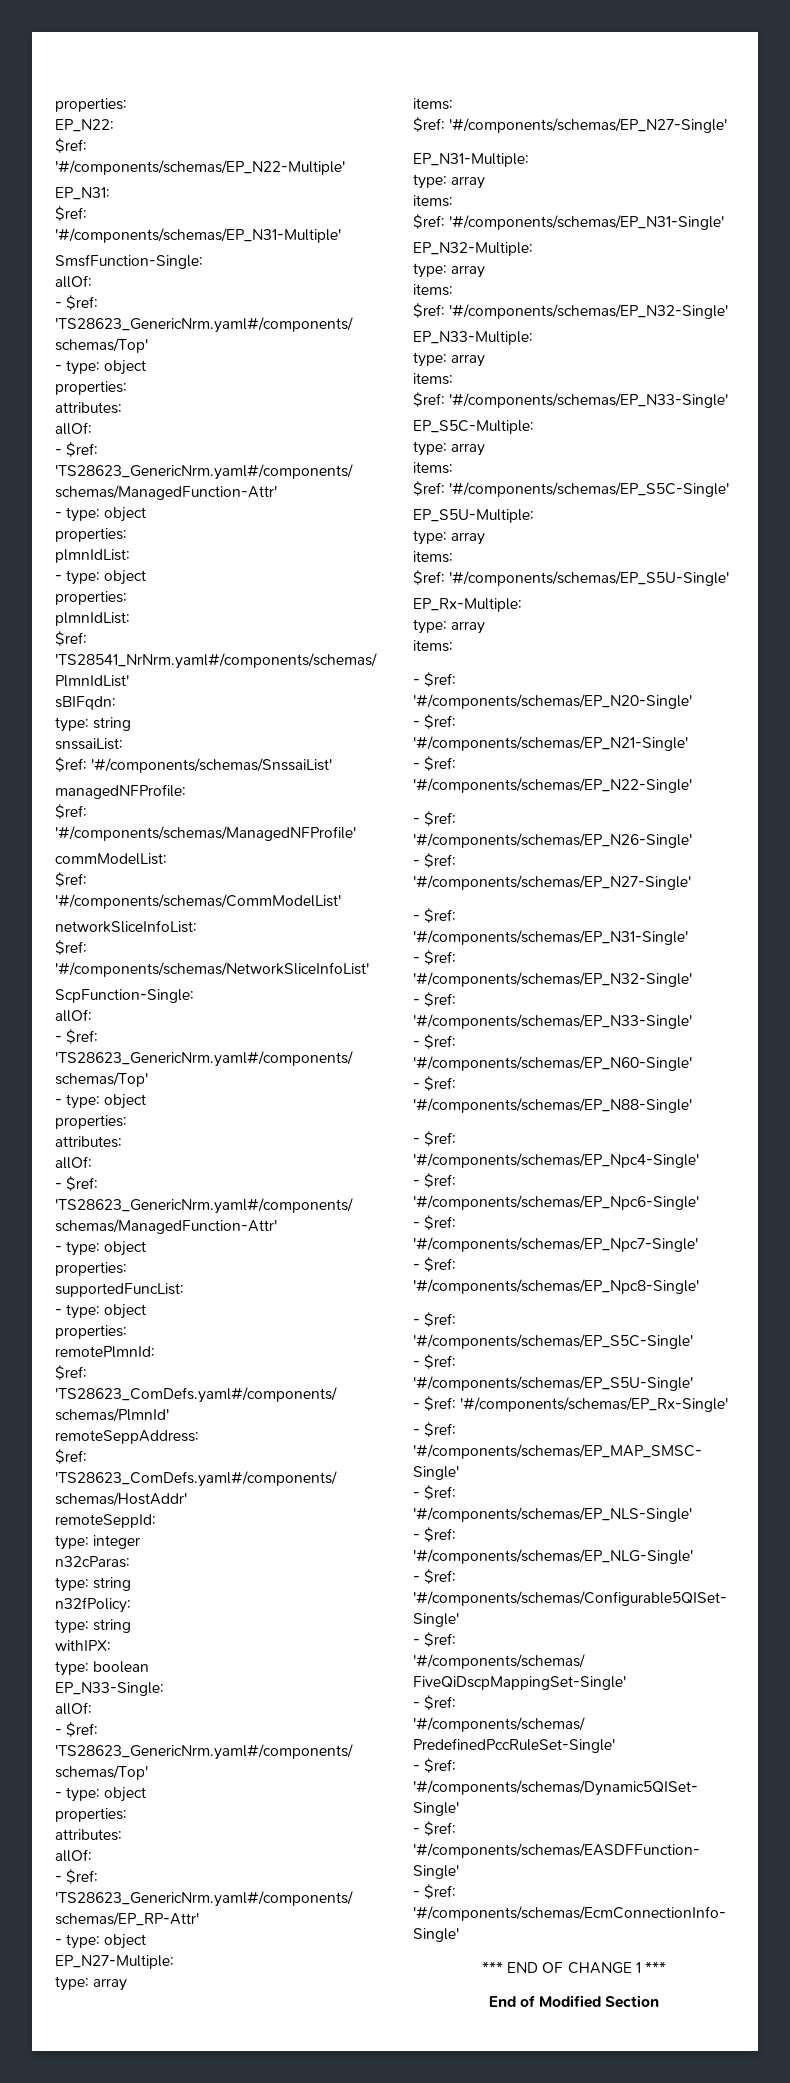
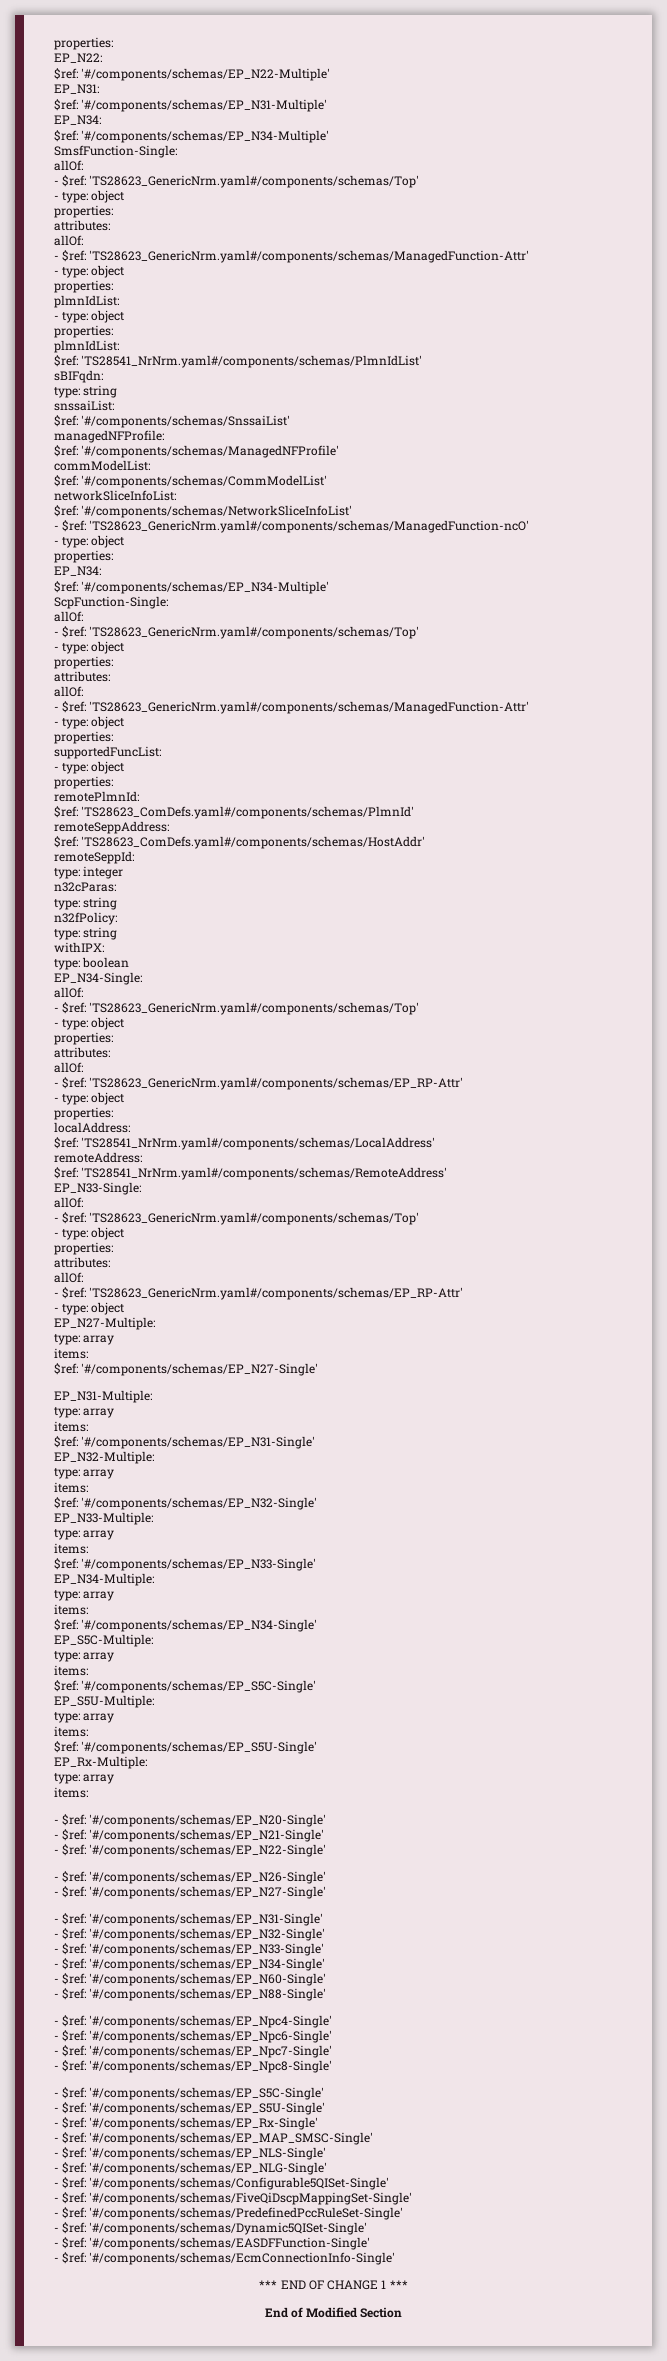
(341, 235) none -> [54,115,101,125] [54,130,330,143] // EP_N34: // $ref: '#/components/schemas/EP_N34-Multiple'
(369, 969) none -> [54,520,530,533] [54,535,125,548] [54,550,113,563] [54,566,101,576] [54,581,330,594] // - $ref: 'TS28623_GenericNrm.yaml#/components/schemas/ManagedFunction-ncO' // - type: object // properties: // EP_N34: // $ref: '#/components/schemas/EP_N34-Multiple'
(150, 1667) none -> [54,972,142,985] [54,987,83,998] [54,1002,420,1015] [54,1017,125,1030] [54,1032,113,1045] [54,1047,110,1058] [54,1062,83,1073] [54,1077,464,1090] [54,1092,125,1105] [54,1107,113,1120] [54,1122,130,1133] [54,1137,436,1150] [54,1152,142,1163] [54,1167,448,1180] // EP_N34-Single: // allOf: // - $ref: 'TS28623_GenericNrm.yaml#/components/schemas/Top' // - type: object // properties: // attributes: // allOf: // - $ref: 'TS28623_GenericNrm.yaml#/components/schemas/EP_RP-Attr' // - type: object // properties: // localAddress: // $ref: 'TS28541_NrNrm.yaml#/components/schemas/LocalAddress' // remoteAddress: // $ref: 'TS28541_NrNrm.yaml#/components/schemas/RemoteAddress'
(729, 400) none -> [54,1573,154,1586] [54,1590,115,1601] [54,1604,88,1615] [54,1619,318,1632] // EP_N34-Multiple: // type: array // items: // $ref: '#/components/schemas/EP_N34-Single'
(692, 1021) none -> [54,1958,326,1971] // - $ref: '#/components/schemas/EP_N34-Single'

